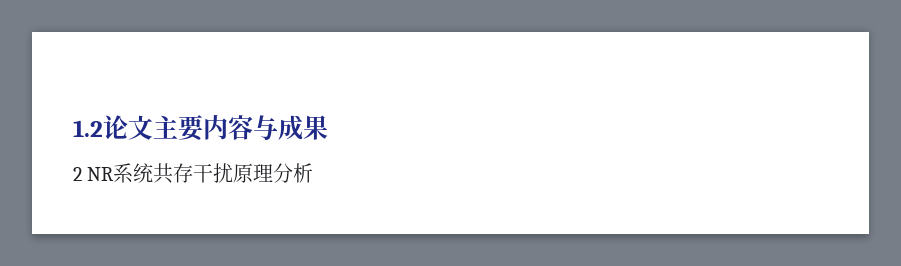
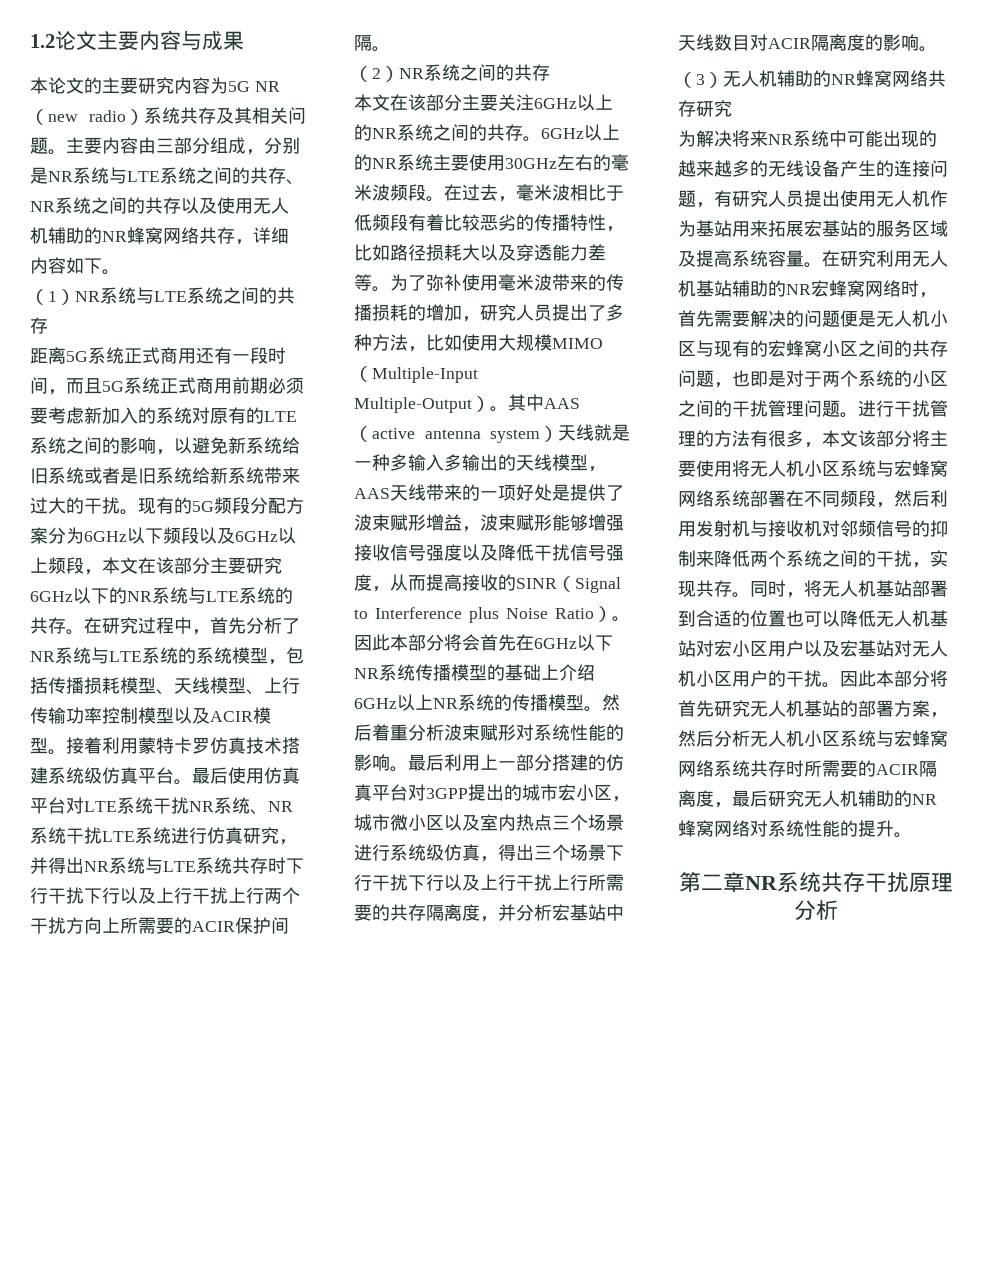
[73,167,82,181] 2 -> [30,77,280,94] [30,107,306,125] [30,137,300,155] [30,167,304,185] [30,197,289,214] [30,227,289,245] [30,257,120,275] [30,287,295,305] [30,317,48,334] [30,347,286,364] [30,377,304,395] [30,407,297,424] [30,437,300,455] [30,467,300,484] [30,497,304,515] [30,527,296,544] [30,557,282,575] [30,587,293,604] [30,617,300,635] [30,647,304,665] [30,677,300,695] [30,707,271,724] [30,737,300,755] [30,767,300,785] [30,797,293,815] [30,827,297,845] [30,857,304,874] [30,887,300,904] [30,917,289,934] [354,35,390,52] [354,64,550,82] [354,94,613,111] [354,124,620,142] [354,154,629,171] [354,184,624,202] [354,214,624,232] [354,244,606,261] [354,274,624,292] [354,304,624,322] [354,334,603,352] [354,366,478,383] [354,394,580,413] [354,424,630,443] [354,454,606,472] [354,484,624,501] [354,514,624,532] [354,544,624,561] [354,574,621,593] [354,606,630,623] [354,634,613,651] [354,664,595,681] [354,694,620,712] [354,724,624,741] [354,754,624,772] [354,784,630,802] [354,814,624,831] [354,844,624,862] [354,874,624,891] [354,904,624,922] [678,34,937,52] [678,70,946,88] [678,100,732,117] [678,130,937,147] [678,160,948,177] [678,190,948,208] [678,220,948,237] [678,250,948,268] [678,280,937,298] [678,310,948,327] [678,340,948,357] [678,370,948,388] [678,400,948,418] [678,430,948,448] [678,460,948,477] [678,490,948,508] [678,520,948,537] [678,550,948,568] [678,580,948,598] [678,610,948,627] [678,640,948,657] [678,670,948,688] [678,700,948,718] [678,730,948,747] [678,760,937,777] [678,790,937,808] [678,820,912,838] [679,872,745,892] 本论文的主要研究内容为5G NR（new radio）系统共存及其相关问题。主要内容由三部分组成，分别是NR系统与LTE系统之间的共存、NR系统之间的共存以及使用无人机辅助的NR蜂窝网络共存，详细内容如下。 // （1）NR系统与LTE系统之间的共存 // 距离5G系统正式商用还有一段时间，而且5G系统正式商用前期必须要考虑新加入的系统对原有的LTE系统之间的影响，以避免新系统给旧系统或者是旧系统给新系统带来过大的干扰。现有的5G频段分配方案分为6GHz以下频段以及6GHz以上频段，本文在该部分主要研究6GHz以下的NR系统与LTE系统的共存。在研究过程中，首先分析了NR系统与LTE系统的系统模型，包括传播损耗模型、天线模型、上行传输功率控制模型以及ACIR模型。接着利用蒙特卡罗仿真技术搭建系统级仿真平台。最后使用仿真平台对LTE系统干扰NR系统、NR系统干扰LTE系统进行仿真研究，并得出NR系统与LTE系统共存时下行干扰下行以及上行干扰上行两个干扰方向上所需要的ACIR保护间隔。 // （2）NR系统之间的共存 // 本文在该部分主要关注6GHz以上的NR系统之间的共存。6GHz以上的NR系统主要使用30GHz左右的毫米波频段。在过去，毫米波相比于低频段有着比较恶劣的传播特性，比如路径损耗大以及穿透能力差等。为了弥补使用毫米波带来的传播损耗的增加，研究人员提出了多种方法，比如使用大规模MIMO（Multiple-Input Multiple-Output）。其中AAS（active antenna system）天线就是一种多输入多输出的天线模型，AAS天线带来的一项好处是提供了波束赋形增益，波束赋形能够增强接收信号强度以及降低干扰信号强度，从而提高接收的SINR（Signal to Interference plus Noise Ratio）。因此本部分将会首先在6GHz以下NR系统传播模型的基础上介绍6GHz以上NR系统的传播模型。然后着重分析波束赋形对系统性能的影响。最后利用上一部分搭建的仿真平台对3GPP提出的城市宏小区，城市微小区以及室内热点三个场景进行系统级仿真，得出三个场景下行干扰下行以及上行干扰上行所需要的共存隔离度，并分析宏基站中天线数目对ACIR隔离度的影响。 // （3）无人机辅助的NR蜂窝网络共存研究 // 为解决将来NR系统中可能出现的越来越多的无线设备产生的连接问题，有研究人员提出使用无人机作为基站用来拓展宏基站的服务区域及提高系统容量。在研究利用无人机基站辅助的NR宏蜂窝网络时，首先需要解决的问题便是无人机小区与现有的宏蜂窝小区之间的共存问题，也即是对于两个系统的小区之间的干扰管理问题。进行干扰管理的方法有很多，本文该部分将主要使用将无人机小区系统与宏蜂窝网络系统部署在不同频段，然后利用发射机与接收机对邻频信号的抑制来降低两个系统之间的干扰，实现共存。同时，将无人机基站部署到合适的位置也可以降低无人机基站对宏小区用户以及宏基站对无人机小区用户的干扰。因此本部分将首先研究无人机基站的部署方案，然后分析无人机小区系统与宏蜂窝网络系统共存时所需要的ACIR隔离度，最后研究无人机辅助的NR蜂窝网络对系统性能的提升。 // 第二章

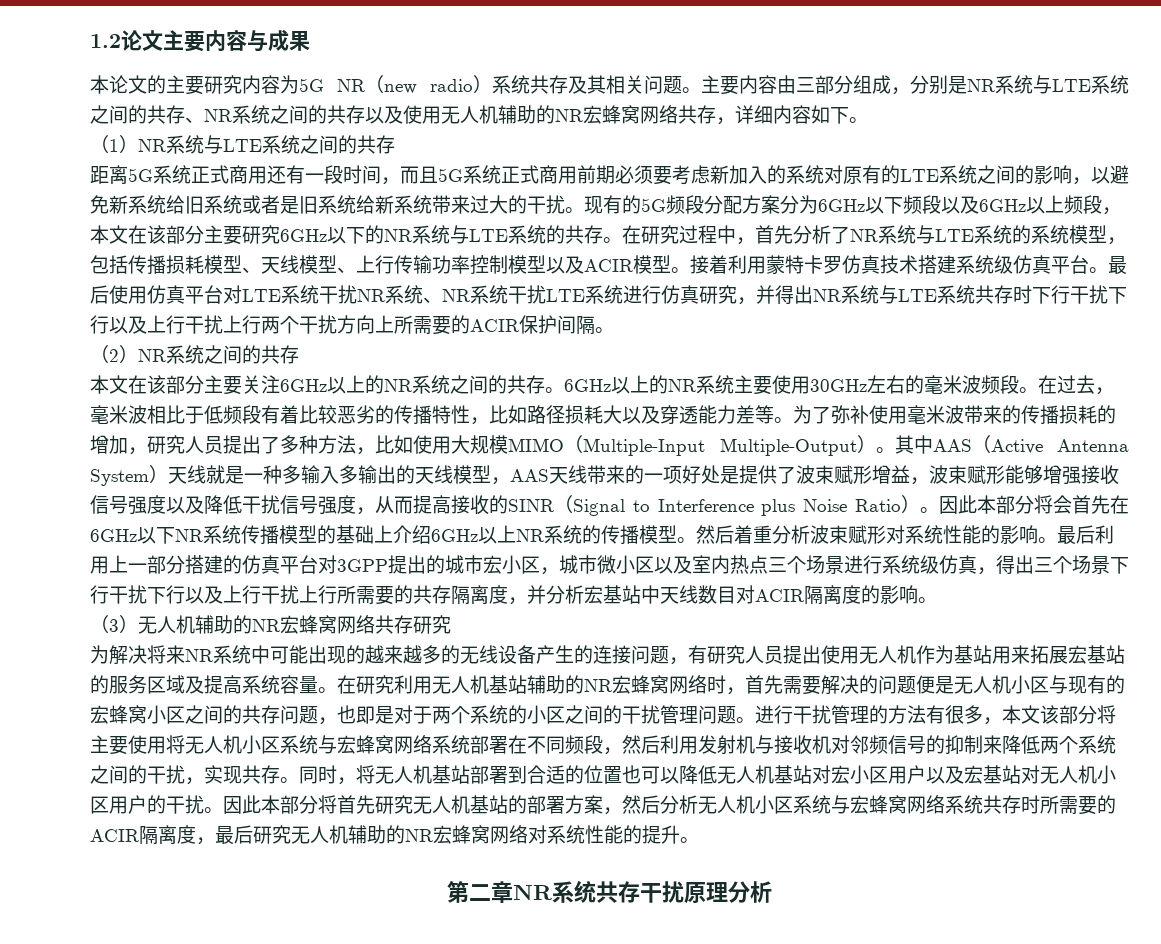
(127, 236) none -> [583,105,602,124] 宏
[372,428,540,443] active antenna system -> [990,439,1129,454] [90,469,149,486] Active Antenna System
(856, 79) none -> [280,615,299,634] 宏
(937, 799) none -> [433,825,452,844] 宏

